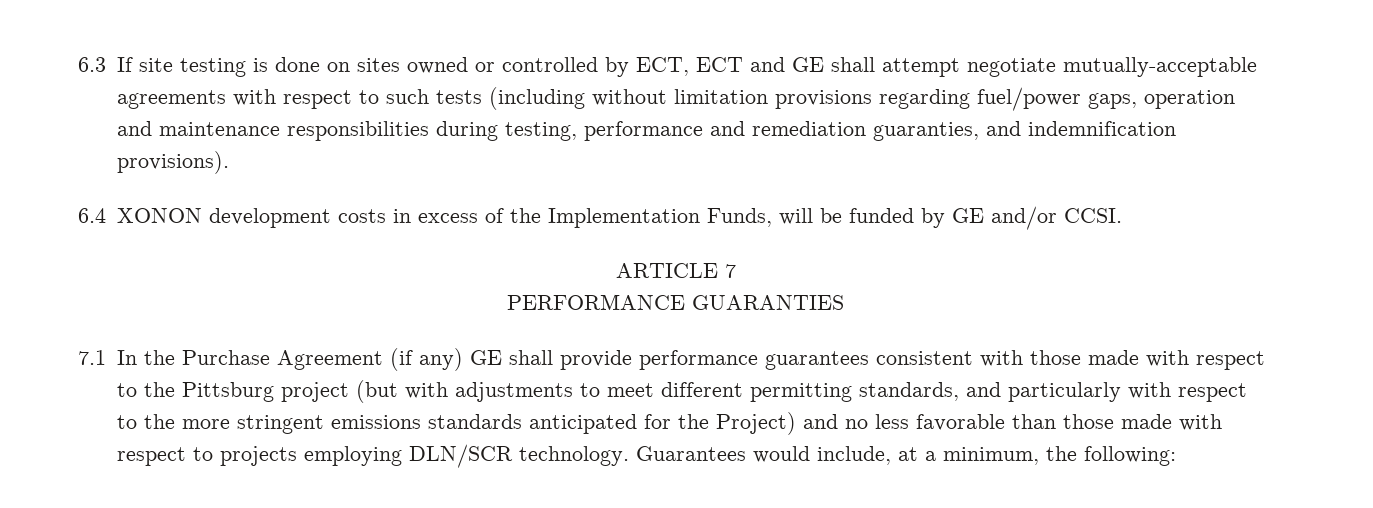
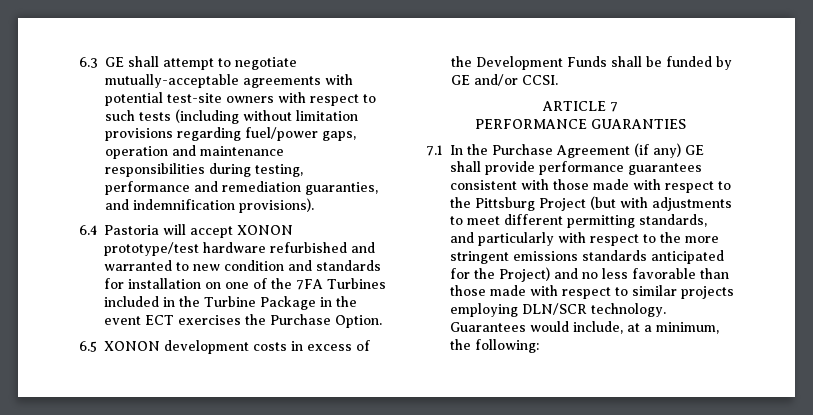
[116,57,785,77] If site testing is done on sites owned or controlled by ECT, ECT and -> (98, 62) none
(960, 67) none -> [218,58,231,67] to
(276, 97) none -> [105,92,306,106] potential test-site owners with
(106, 215) none -> [104,224,293,238] [104,242,375,256] [104,260,381,271] [104,278,386,290] [104,296,357,310] [104,314,382,328] [79,341,97,352] Pastoria will accept XONON prototype/test hardware refurbished and warranted to new condition and standards for installation on one of the 7FA Turbines included in the Turbine Package in the event ECT exercises the Purchase Option. // 6.5
[547,208,813,228] Implementation Funds, will -> [476,56,642,70] Development Funds shall
[280,382,349,402] project -> [539,198,586,211] Project
(213, 454) none -> [632,285,677,296] similar

